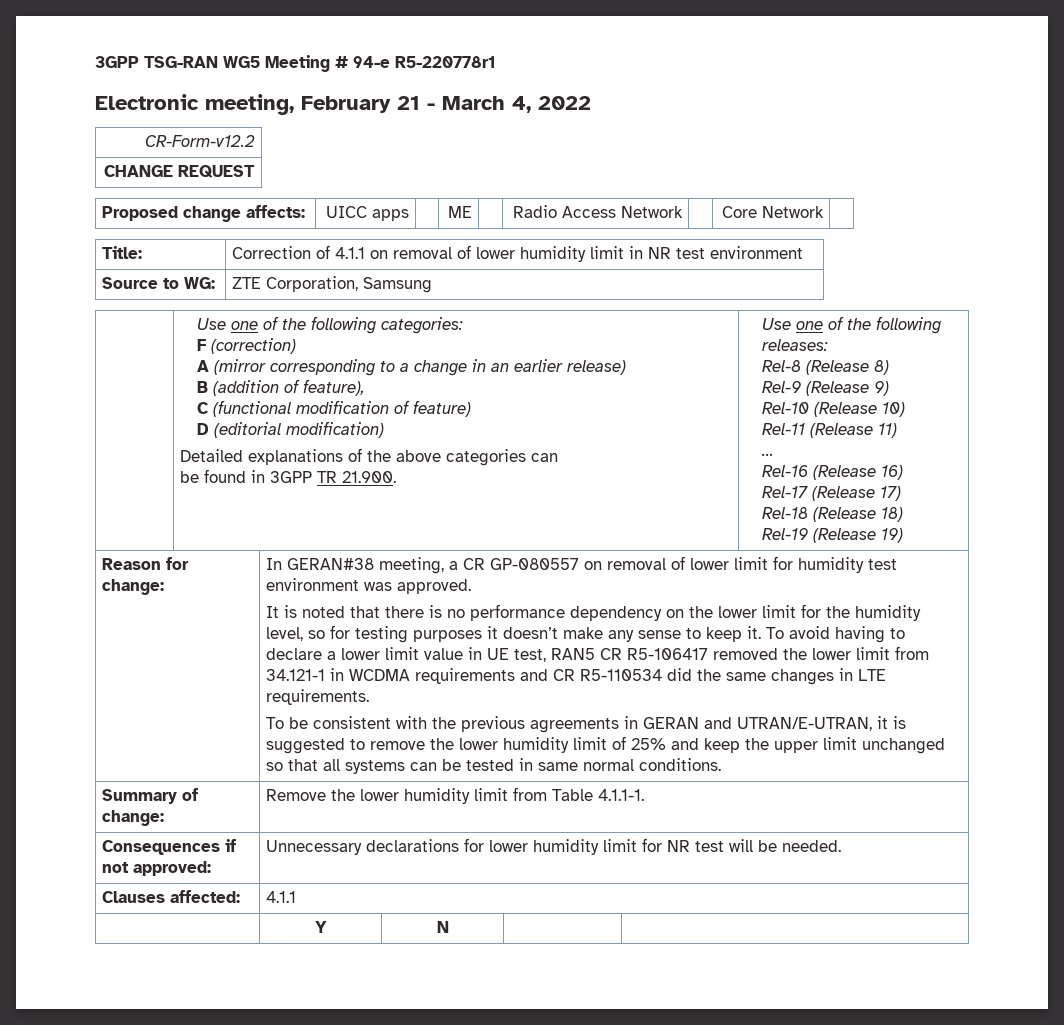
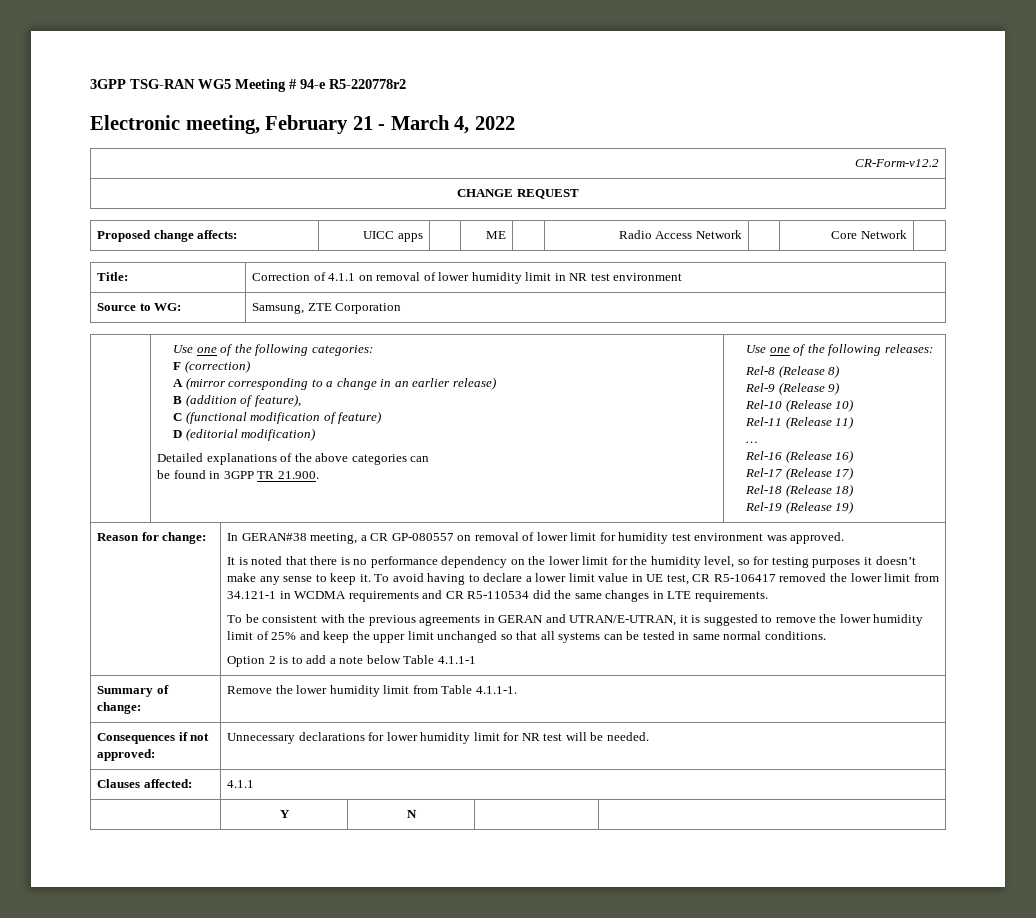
[395,56,496,68] R5-220778r1 -> [329,79,406,89] R5-220778r2
[232,276,433,293] ZTE Corporation, Samsung -> [252,303,402,314] Samsung, ZTE Corporation
[551,648,596,660] RAN5 -> (689, 579) none
(722, 764) none -> [227,655,476,667] // Option 2 is to add a note below Table 4.1.1-1

